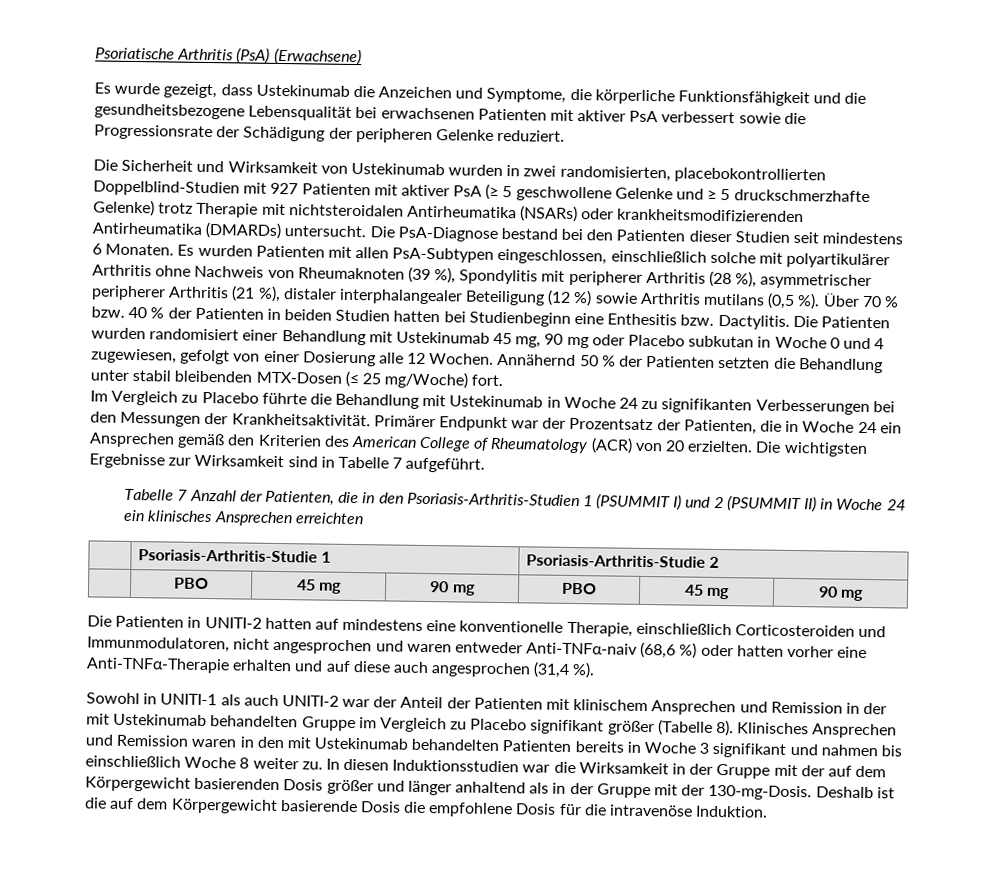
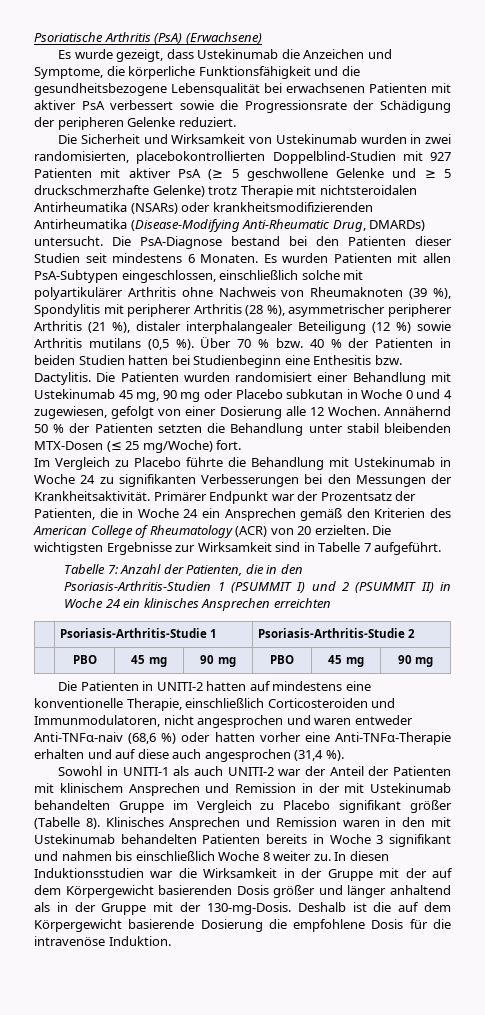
[205,221,282,240] (DMARDs) -> [130,219,426,232] (Disease-Modifying Anti-Rheumatic Drug, DMARDs)
[177,489,189,501] 7 -> [107,565,118,574] 7:
[359,801,401,813] Dosis -> [200,919,263,932] Dosierung

